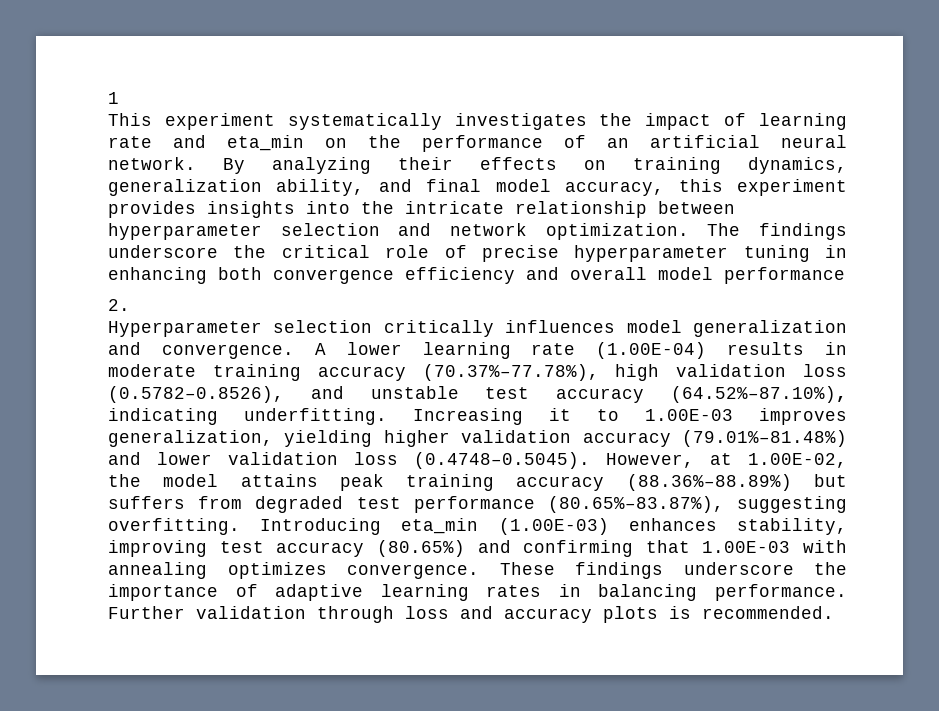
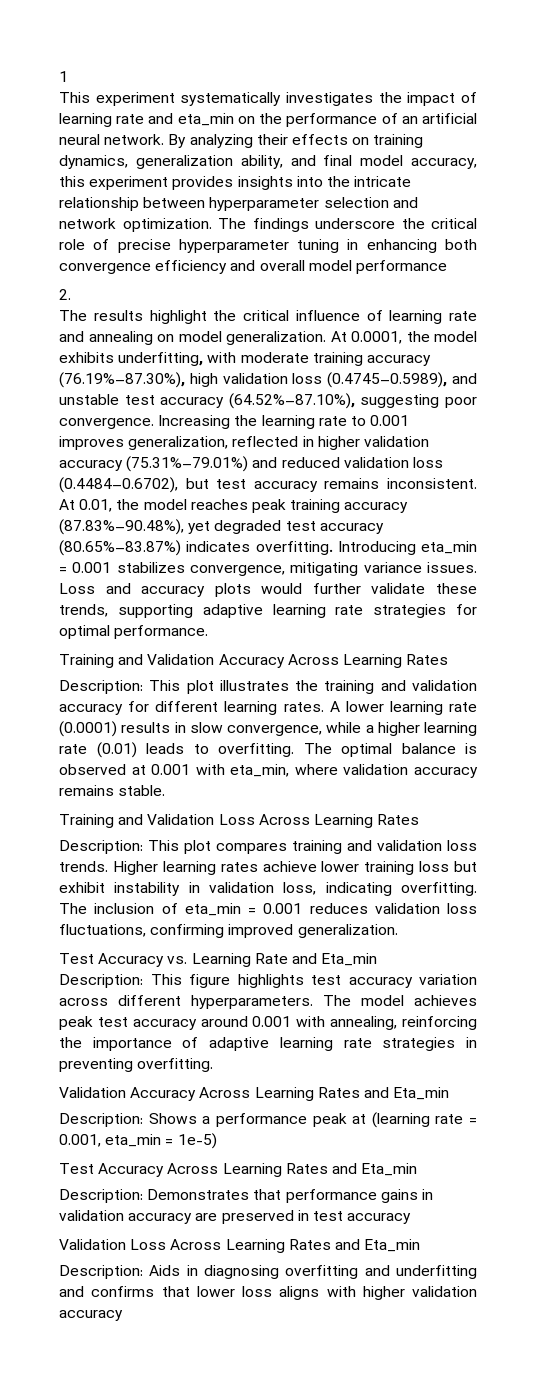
[108,320,847,337] [108,342,847,359] Hyperparameter selection critically influences model generalization and convergence. A lower learning rate (1.00E-04) results in -> [59,310,477,324] [59,331,477,345] [59,352,237,366] The results highlight the critical influence of learning rate and annealing on model generalization. At 0.0001, the model exhibits underfitting, with
[422,364,599,381] (70.37%–77.78%), -> [59,372,185,388] (76.19%–87.30%),
[108,386,284,403] (0.5782–0.8526), -> [327,372,448,388] (0.4745–0.5989),
[108,408,847,425] [108,430,847,447] [108,452,847,469] [108,474,318,487] indicating underfitting. Increasing it to 1.00E-03 improves generalization, yielding higher validation accuracy (79.01%–81.48%) and lower validation loss (0.4748–0.5045). However, at 1.00E-02, the model attains -> [360,394,477,408] [59,415,410,429] [59,436,429,450] [59,456,443,472] [59,477,477,493] [59,499,248,512] suggesting poor convergence. Increasing the learning rate to 0.001 improves generalization, reflected in higher validation accuracy (75.31%–79.01%) and reduced validation loss (0.4484–0.6702), but test accuracy remains inconsistent. At 0.01, the model reaches
[626,474,847,491] [108,496,847,513] [108,518,847,535] [108,540,847,557] [108,562,794,579] (88.36%–88.89%) but suffers from degraded test performance (80.65%–83.87%), suggesting overfitting. Introducing eta_min (1.00E-03) enhances stability, improving test accuracy (80.65%) and confirming that 1.00E-03 with annealing optimizes convergence. These findings underscore -> [59,519,384,535] [59,540,477,556] [59,562,477,576] [59,583,477,597] [59,604,477,618] [59,625,209,639] [59,654,449,668] [59,680,477,694] [59,701,477,715] [59,721,477,737] [59,742,477,758] [59,764,478,778] [59,785,166,796] [59,814,420,828] [59,840,477,854] [59,861,477,875] [59,882,477,896] [59,903,477,916] [59,924,398,938] [59,953,378,967] [59,974,477,988] [59,995,477,1009] [59,1016,477,1030] (87.83%–90.48%), yet degraded test accuracy (80.65%–83.87%) indicates overfitting. Introducing eta_min = 0.001 stabilizes convergence, mitigating variance issues. Loss and accuracy plots would further validate these trends, supporting adaptive learning rate strategies for optimal performance. // Training and Validation Accuracy Across Learning Rates // Description: This plot illustrates the training and validation accuracy for different learning rates. A lower learning rate (0.0001) results in slow convergence, while a higher learning rate (0.01) leads to overfitting. The optimal balance is observed at 0.001 with eta_min, where validation accuracy remains stable. // Training and Validation Loss Across Learning Rates // Description: This plot compares training and validation loss trends. Higher learning rates achieve lower training loss but exhibit instability in validation loss, indicating overfitting. The inclusion of eta_min = 0.001 reduces validation loss fluctuations, confirming improved generalization. // Test Accuracy vs. Learning Rate and Eta_min // Description: This figure highlights test accuracy variation across different hyperparameters. The model achieves peak test accuracy around 0.001 with annealing, reinforcing
[486,584,847,601] [108,606,834,623] rates in balancing performance. Further validation through loss and accuracy plots is recommended. -> [343,1037,478,1051] [59,1058,214,1072] [59,1087,450,1101] [59,1112,477,1128] [59,1133,217,1149] [59,1163,418,1177] [59,1189,433,1203] [59,1210,412,1224] [59,1239,421,1253] [59,1265,477,1279] [59,1286,477,1300] [59,1310,123,1321] rate strategies in preventing overfitting. // Validation Accuracy Across Learning Rates and Eta_min // Description: Shows a performance peak at (learning rate = 0.001, eta_min = 1e-5) // Test Accuracy Across Learning Rates and Eta_min // Description: Demonstrates that performance gains in validation accuracy are preserved in test accuracy // Validation Loss Across Learning Rates and Eta_min // Description: Aids in diagnosing overfitting and underfitting and confirms that lower loss aligns with higher validation accuracy

